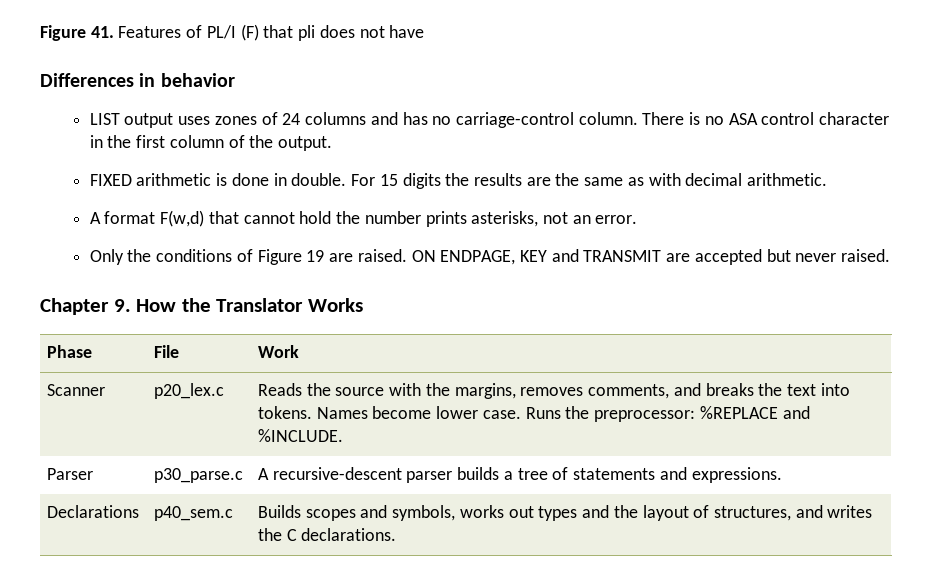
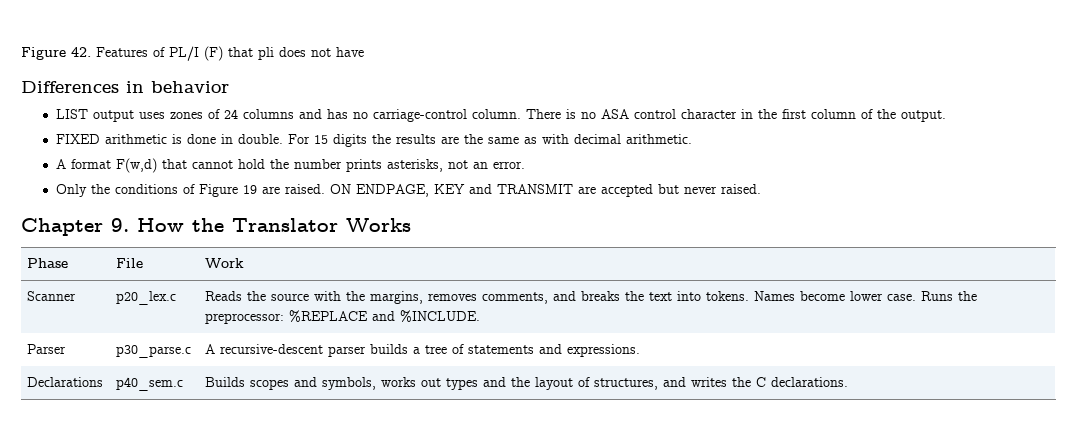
[40,25,114,41] Figure 41. -> [21,47,91,60] Figure 42.

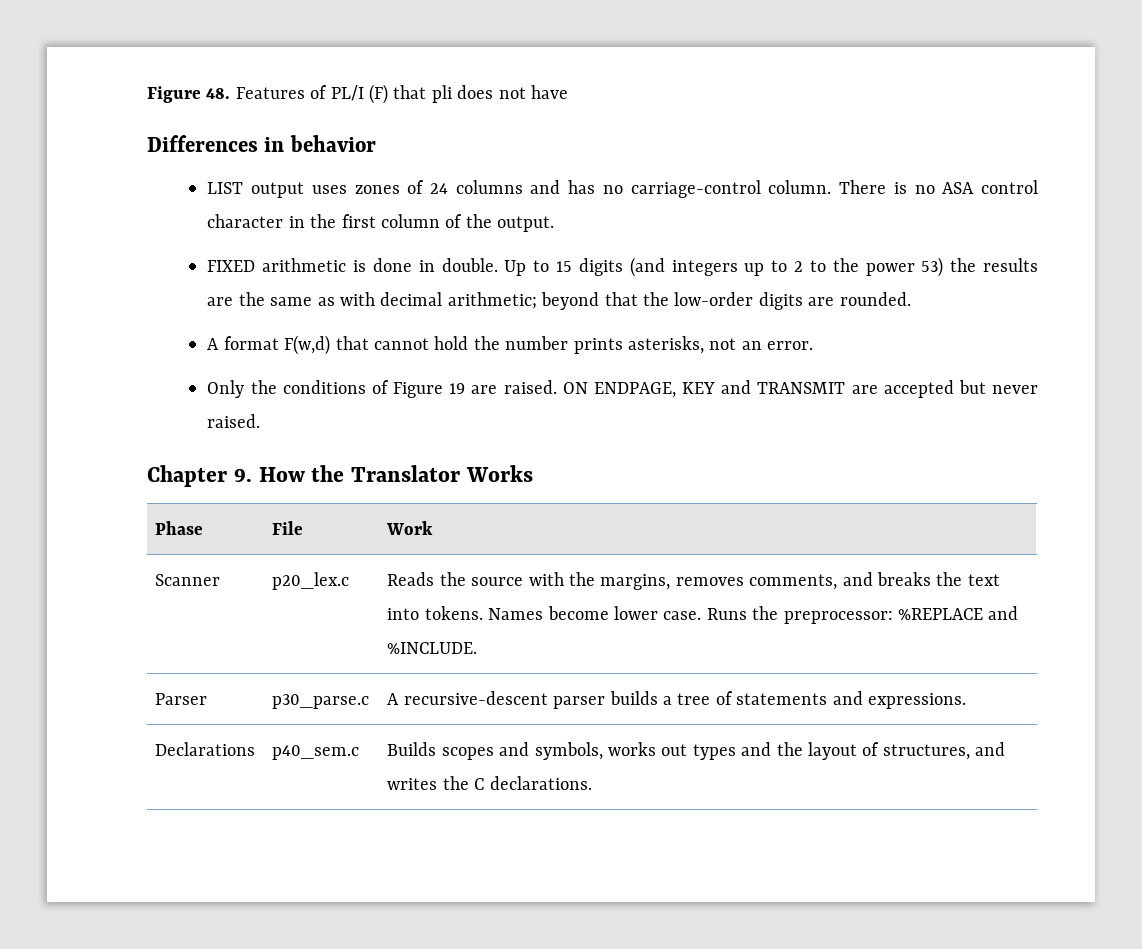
[21,47,91,60] Figure 42. -> [147,86,231,103] Figure 48.
[287,134,367,147] For 15 digits -> [504,257,944,277] Up to 15 digits (and integers up to 2 to the power 53)
[625,134,692,144] arithmetic. -> [447,292,911,310] arithmetic; beyond that the low-order digits are rounded.

